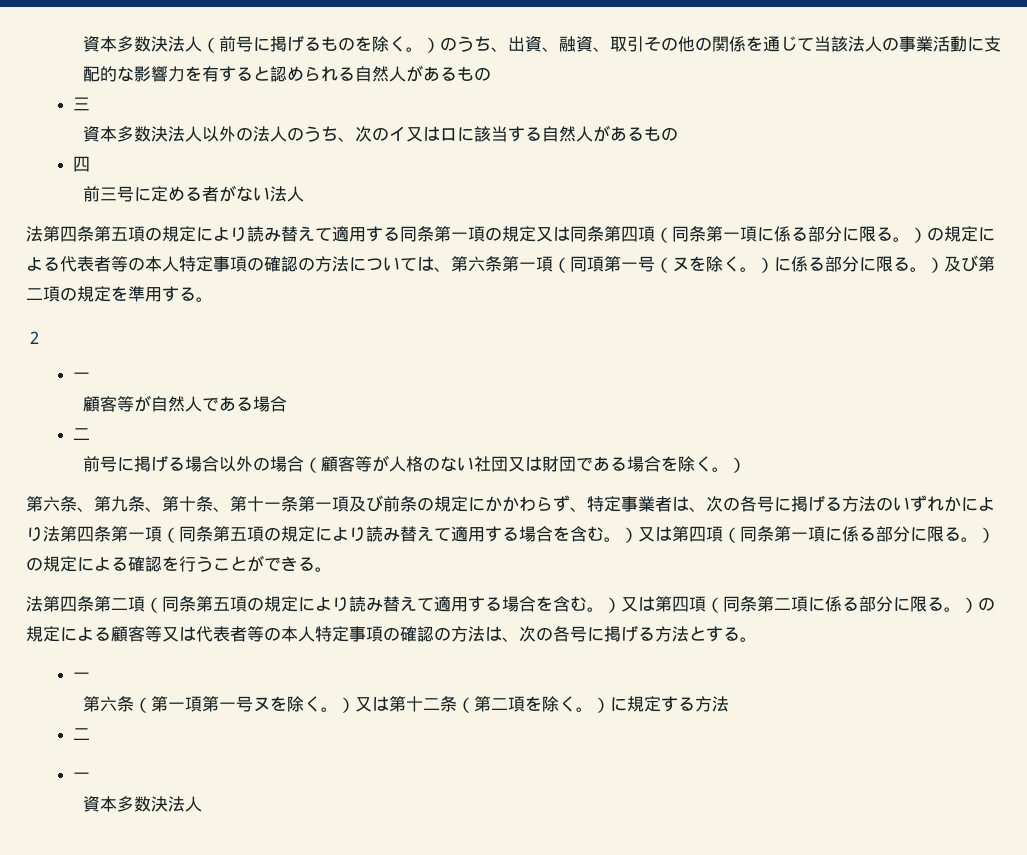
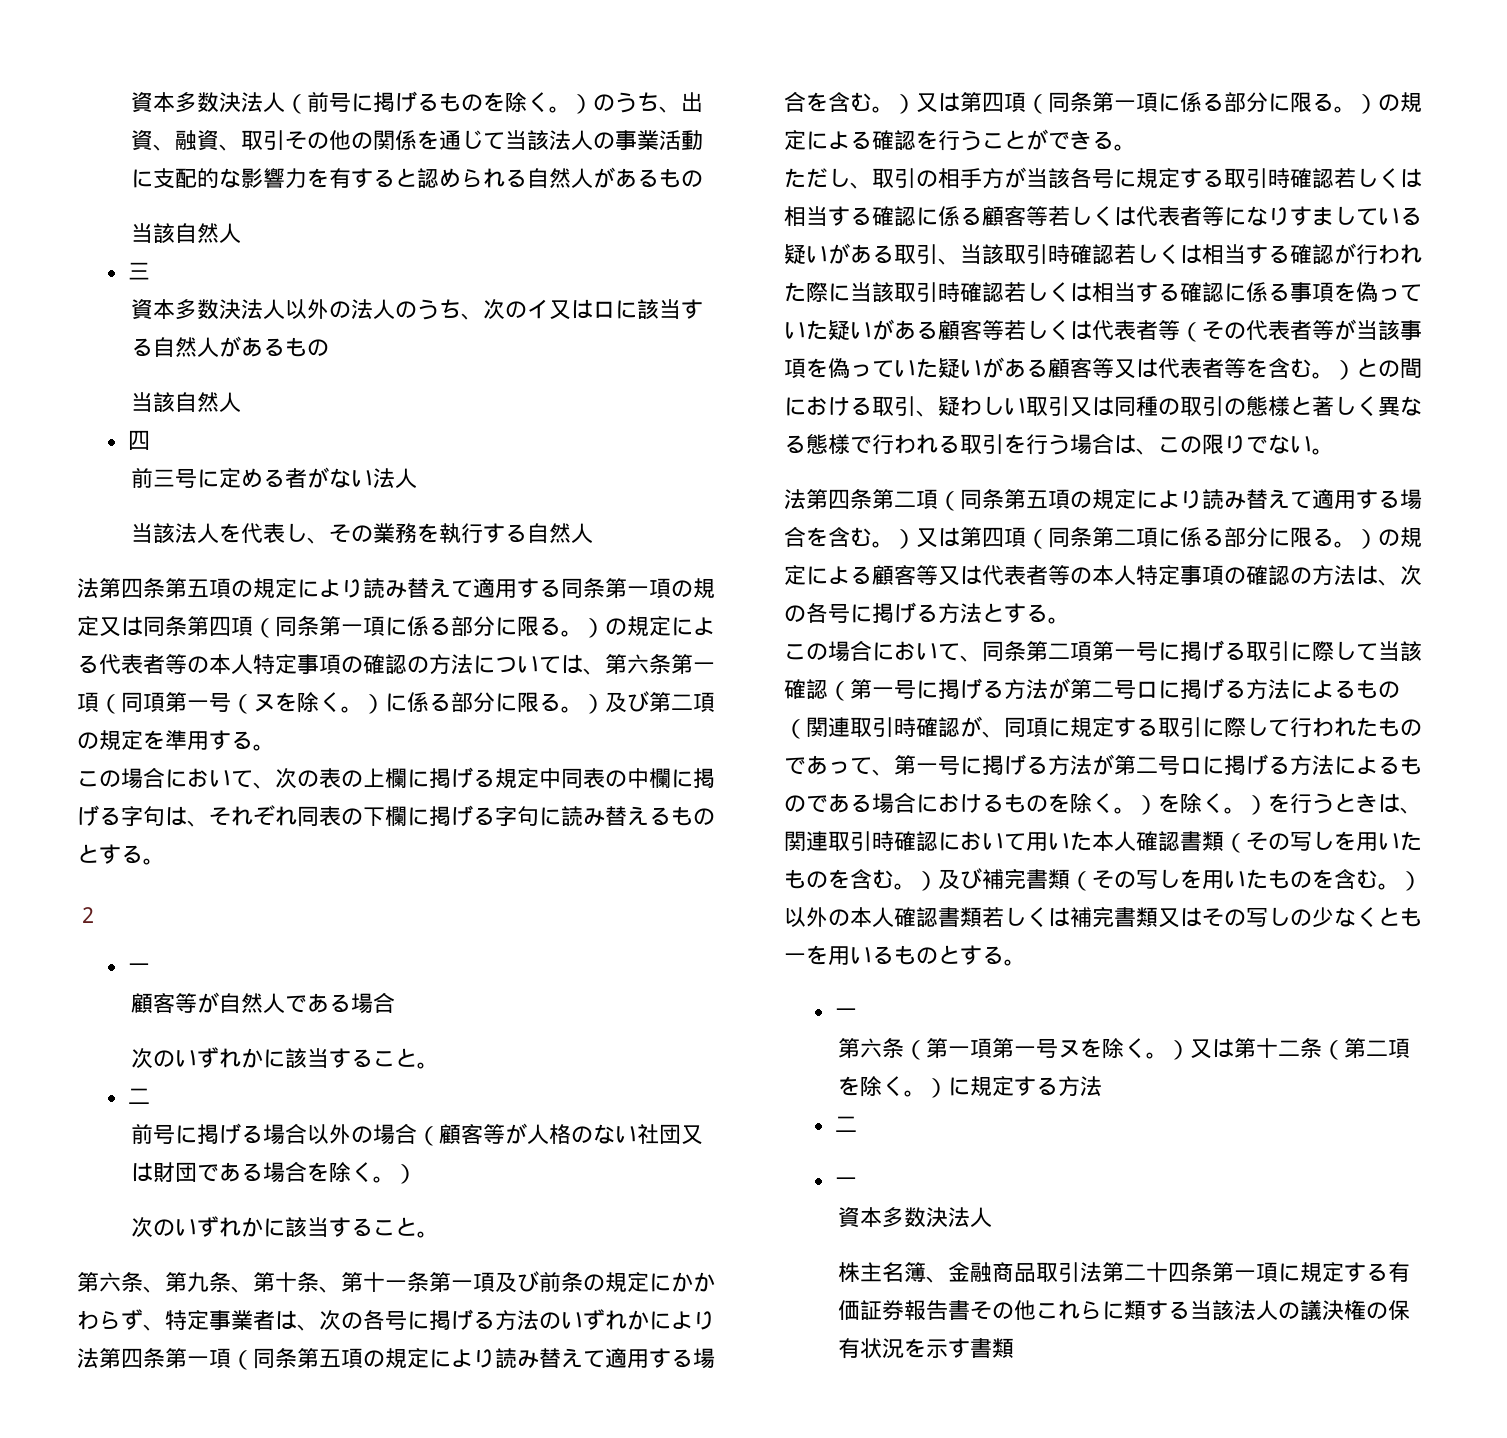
(491, 74) none -> [131,223,242,243] // 当該自然人
(678, 134) none -> [131,392,242,412] // 当該自然人
(304, 194) none -> [131,523,594,544] // 当該法人を代表し、その業務を執行する自然人
(213, 299) none -> [77,767,715,789] [77,805,715,827] [77,844,165,865] // この場合において、次の表の上欄に掲げる規定中同表の中欄に掲げる字句は、それぞれ同表の下欄に掲げる字句に読み替えるものとする。
(287, 404) none -> [131,1047,440,1069] // 次のいずれかに該当すること。
(746, 465) none -> [131,1216,440,1238] // 次のいずれかに該当すること。
(332, 569) none -> [784,167,1422,189] [784,206,1422,227] [784,243,1422,265] [784,282,1422,303] [784,319,1422,342] [784,357,1422,380] [784,395,1422,417] [784,433,1334,455] // ただし、取引の相手方が当該各号に規定する取引時確認若しくは相当する確認に係る顧客等若しくは代表者等になりすましている疑いがある取引、当該取引時確認若しくは相当する確認が行われた際に当該取引時確認若しくは相当する確認に係る事項を偽っていた疑いがある顧客等若しくは代表者等（その代表者等が当該事項を偽っていた疑いがある顧客等又は代表者等を含む。）との間における取引、疑わしい取引又は同種の取引の態様と著しく異なる態様で行われる取引を行う場合は、この限りでない。
(757, 639) none -> [784,640,1422,662] [784,678,1400,701] [784,716,1422,739] [784,754,1422,776] [784,792,1422,815] [784,831,1422,853] [784,868,1422,891] [784,906,1422,928] [784,945,1026,966] // この場合において、同条第二項第一号に掲げる取引に際して当該確認（第一号に掲げる方法が第二号ロに掲げる方法によるもの（関連取引時確認が、同項に規定する取引に際して行われたものであって、第一号に掲げる方法が第二号ロに掲げる方法によるものである場合におけるものを除く。）を除く。）を行うときは、関連取引時確認において用いた本人確認書類（その写しを用いたものを含む。）及び補完書類（その写しを用いたものを含む。）以外の本人確認書類若しくは補完書類又はその写しの少なくとも一を用いるものとする。
(202, 804) none -> [838,1262,1411,1283] [838,1300,1411,1321] [838,1338,1015,1359] // 株主名簿、金融商品取引法第二十四条第一項に規定する有価証券報告書その他これらに類する当該法人の議決権の保有状況を示す書類

